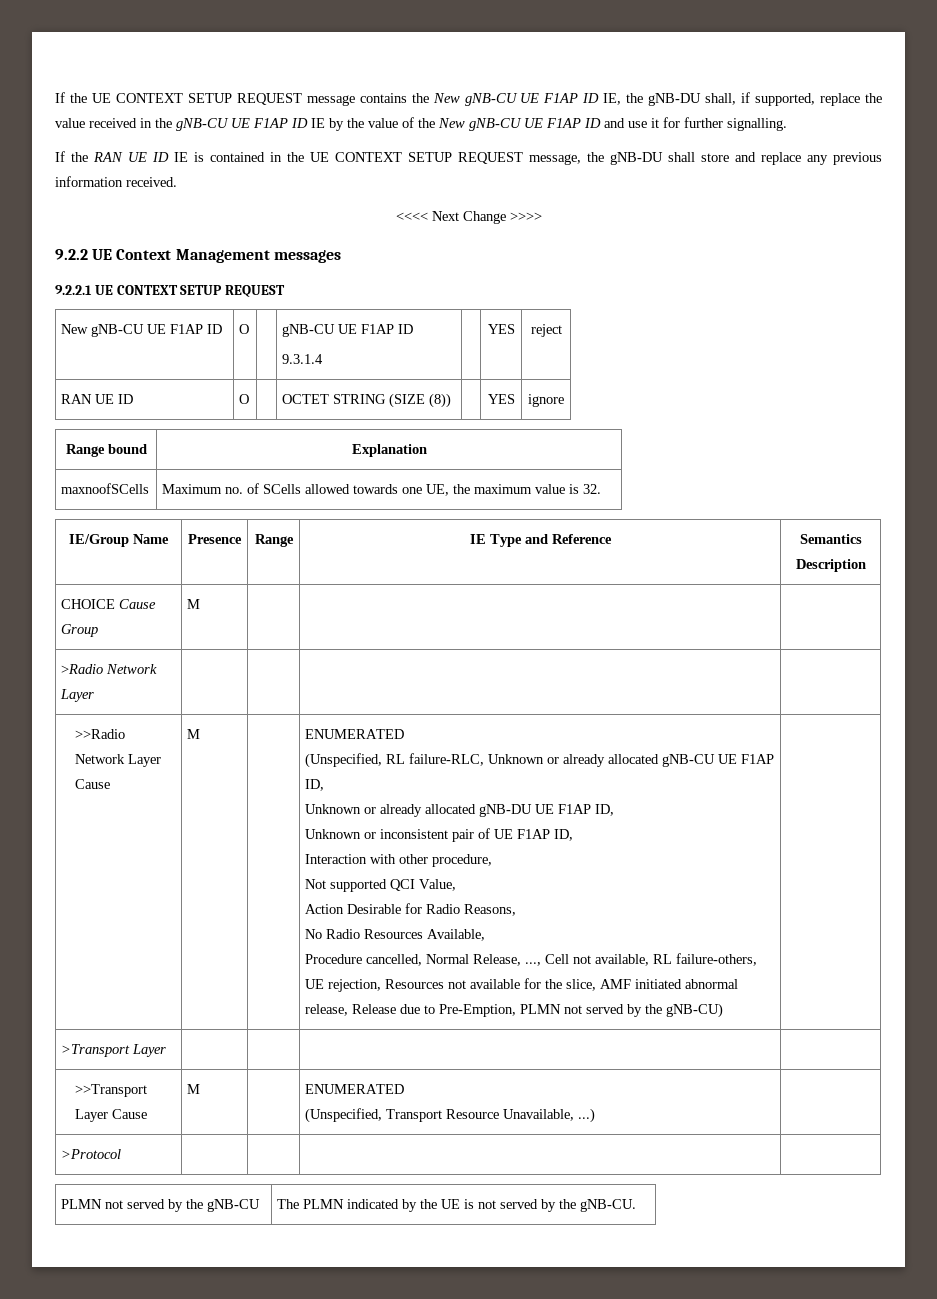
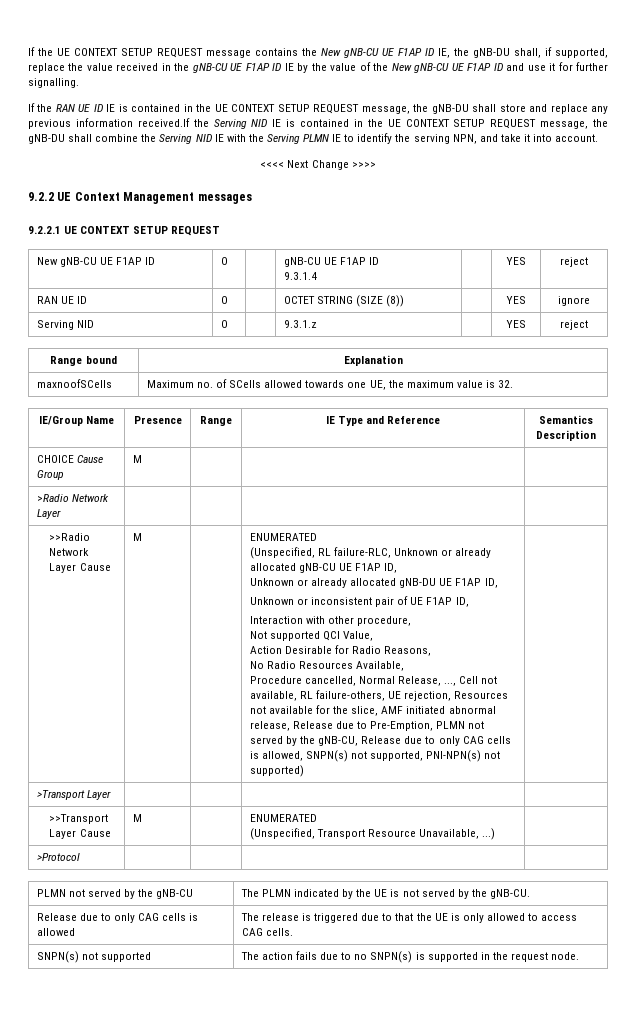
[126,177,177,187] received. -> [137,118,608,129] [28,133,599,144] received.If the Serving NID IE is contained in the UE CONTEXT SETUP REQUEST message, the gNB-DU shall combine the Serving NID IE with the Serving PLMN IE to identify the serving NPN, and take it into account.
(564, 400) none -> [36,320,94,330] [220,320,228,328] [283,320,317,328] [505,320,526,328] [560,320,588,330] // Serving NID | O | | 9.3.1.z | | YES | reject
[666,1003,724,1018] gNB-CU) -> [318,736,511,746] [249,750,501,762] [249,765,304,777] gNB-CU, Release due to only CAG cells is allowed, SNPN(s) not supported, PNI-NPN(s) not supported)
(637, 1205) none -> [36,913,199,923] [36,928,75,936] [240,913,578,923] [241,928,293,936] [36,951,151,963] [240,951,580,963] // Release due to only CAG cells is allowed | The release is triggered due to that the UE is only allowed to access CAG cells. // SNPN(s) not supported | The action fails due to no SNPN(s) is supported in the request node.

